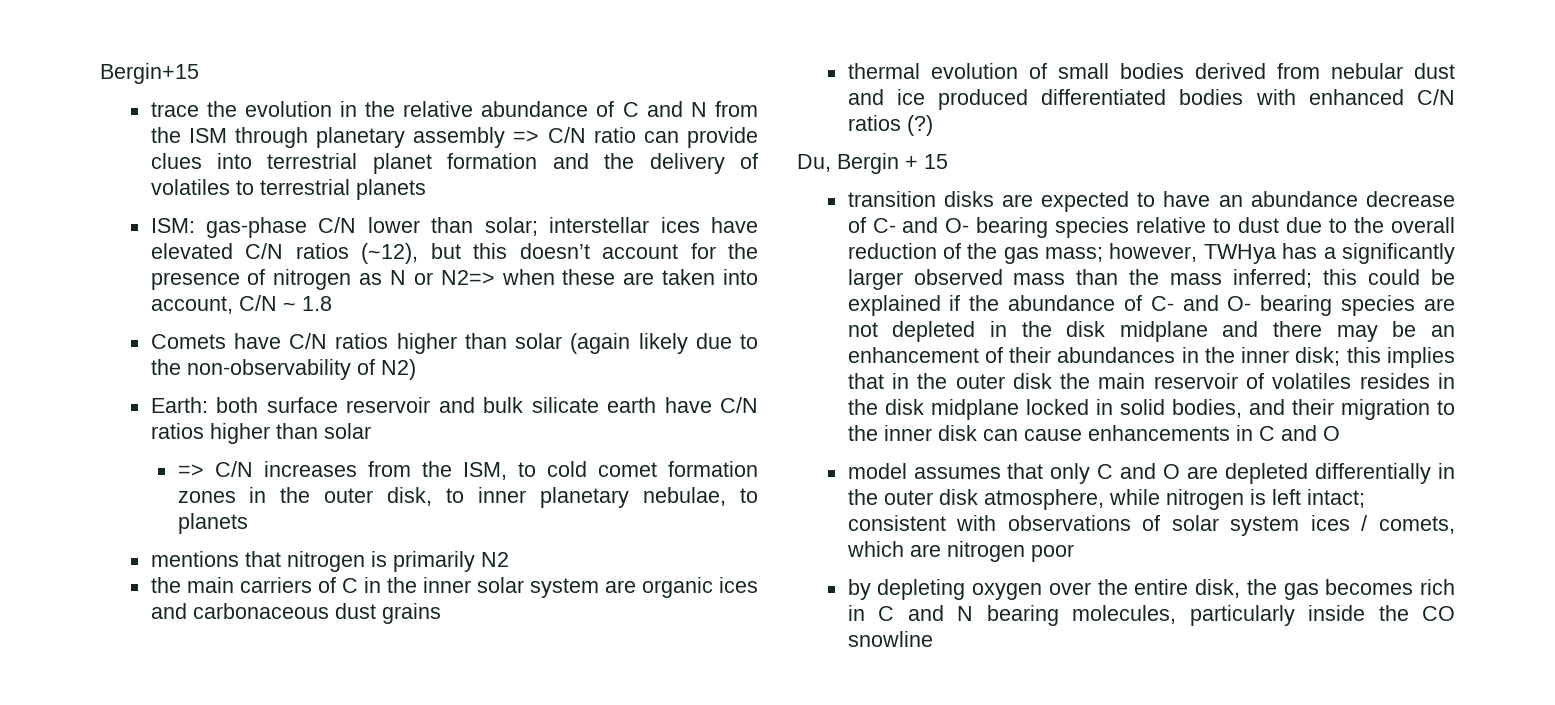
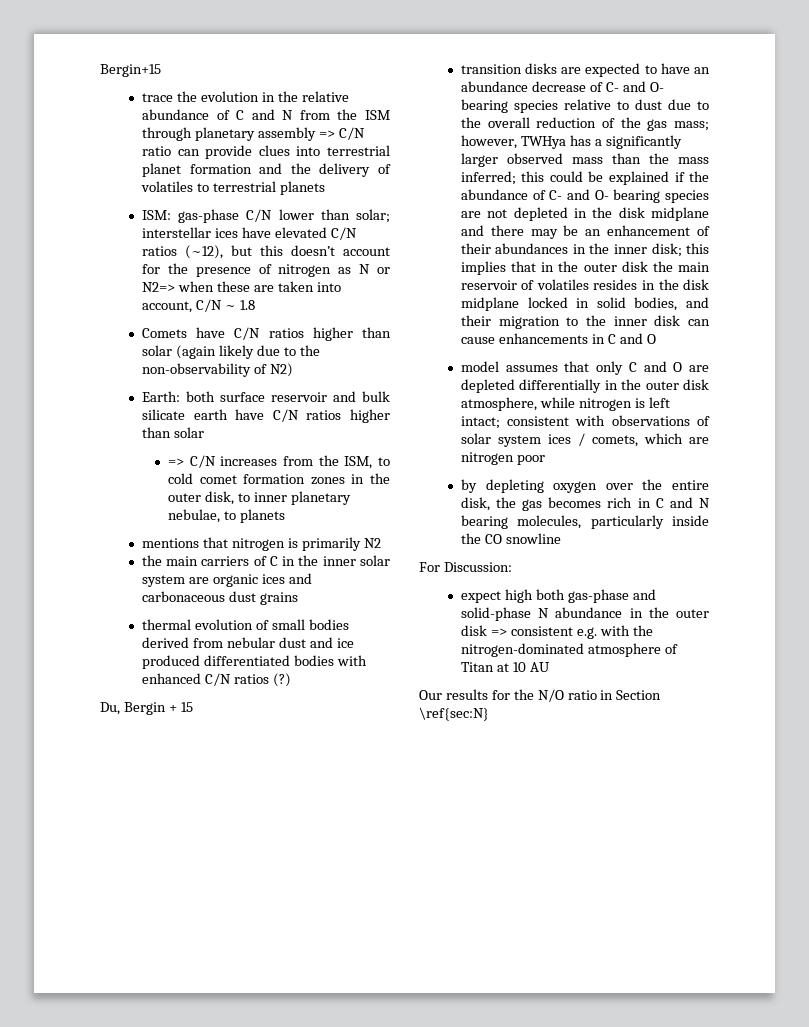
(933, 639) none -> [419,562,512,572] [460,589,656,603] [460,607,709,621] [460,625,653,639] [460,643,678,657] [460,662,550,672] [419,689,662,702] [419,707,489,721] // For Discussion: // expect high both gas-phase and solid-phase N abundance in the outer disk => consistent e.g. with the nitrogen-dominated atmosphere of Titan at 10 AU // Our results for the N/O ratio in Section \ref{sec:N}

